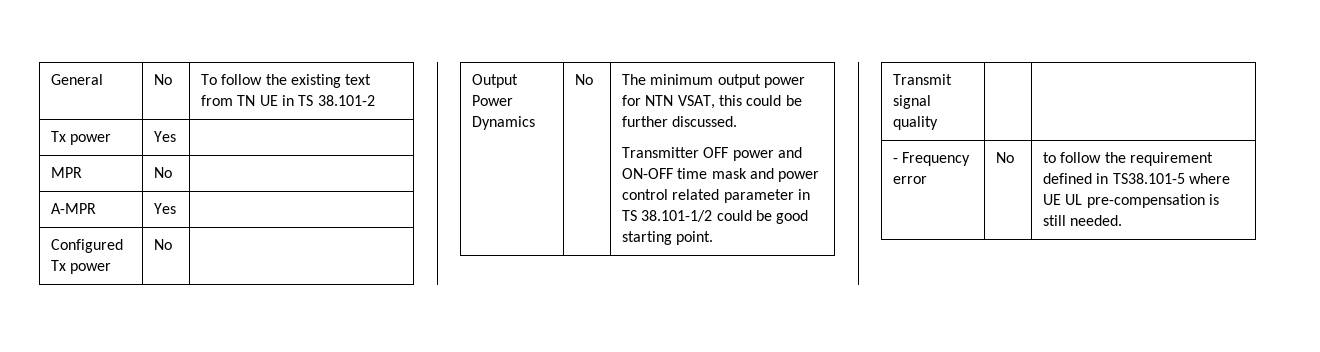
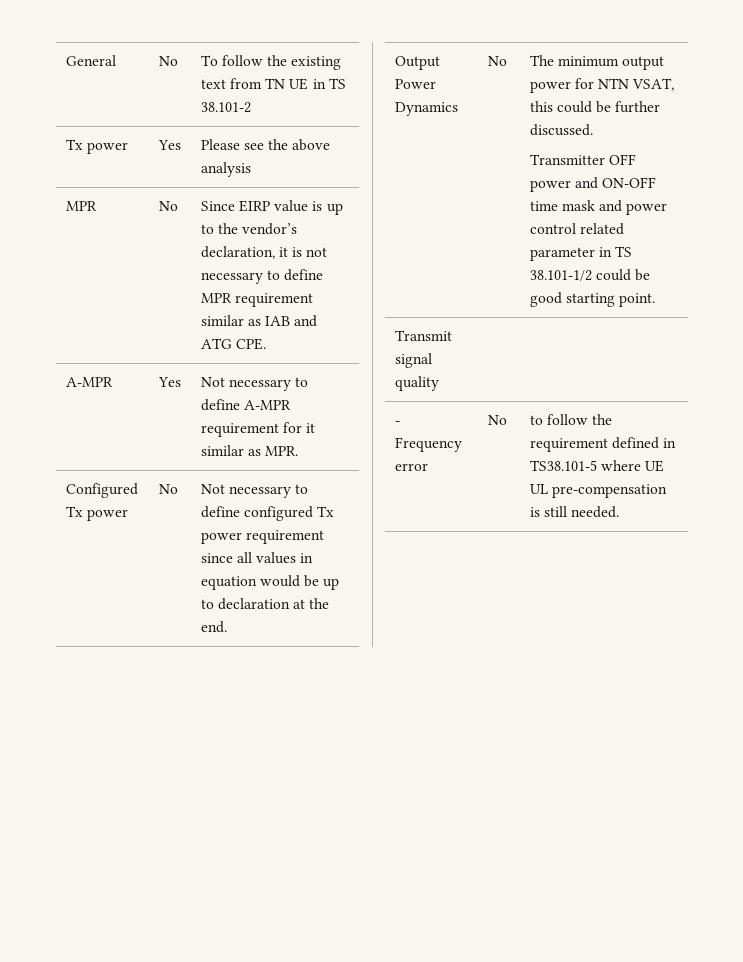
[50,167,82,178] [153,167,172,178] [50,203,96,214] [153,203,176,214] [50,239,123,253] [50,260,112,274] [153,239,172,250] // MPR | No | // A-MPR | Yes | // Configured Tx power | No | -> [200,139,331,151] [200,162,251,177] [65,201,97,211] [158,201,178,211] [200,200,343,215] [200,223,298,235] [200,246,328,259] [200,269,324,284] [200,293,313,307] [200,315,318,327] [200,338,266,350] [65,377,113,387] [157,377,181,387] [200,377,309,391] [200,399,291,411] [200,422,316,437] [200,445,299,456] [65,483,138,498] [65,506,128,521] [158,484,178,494] [200,484,309,498] [200,506,335,521] [200,530,324,544] [200,552,314,564] [200,575,340,590] [200,598,330,610] [200,621,227,633] Please see the above analysis // MPR | No | Since EIRP value is up to the vendor’s declaration, it is not necessary to define MPR requirement similar as IAB and ATG CPE. // A-MPR | Yes | Not necessary to define A-MPR requirement for it similar as MPR. // Configured Tx power | No | Not necessary to define configured Tx power requirement since all values in equation would be up to declaration at the end.

